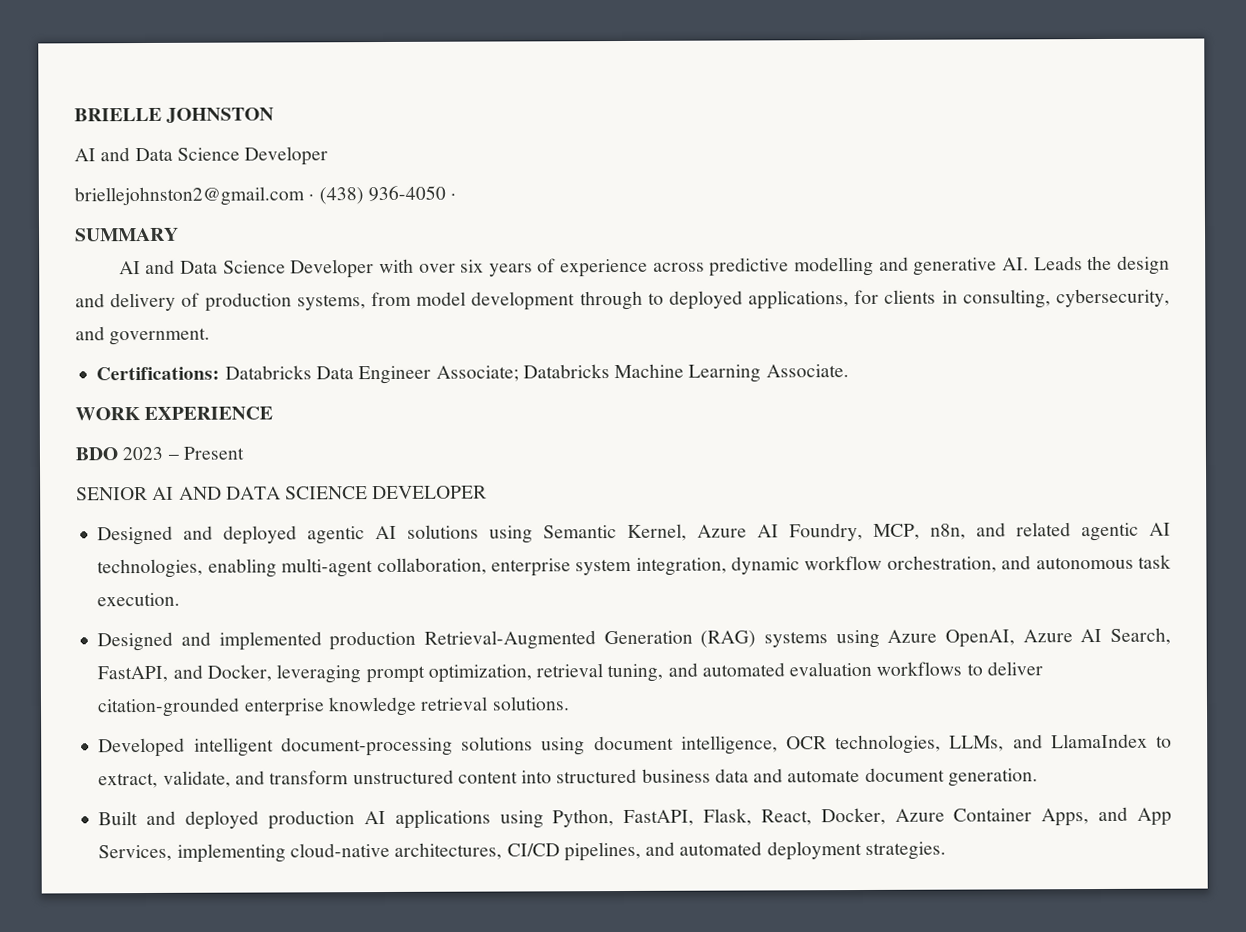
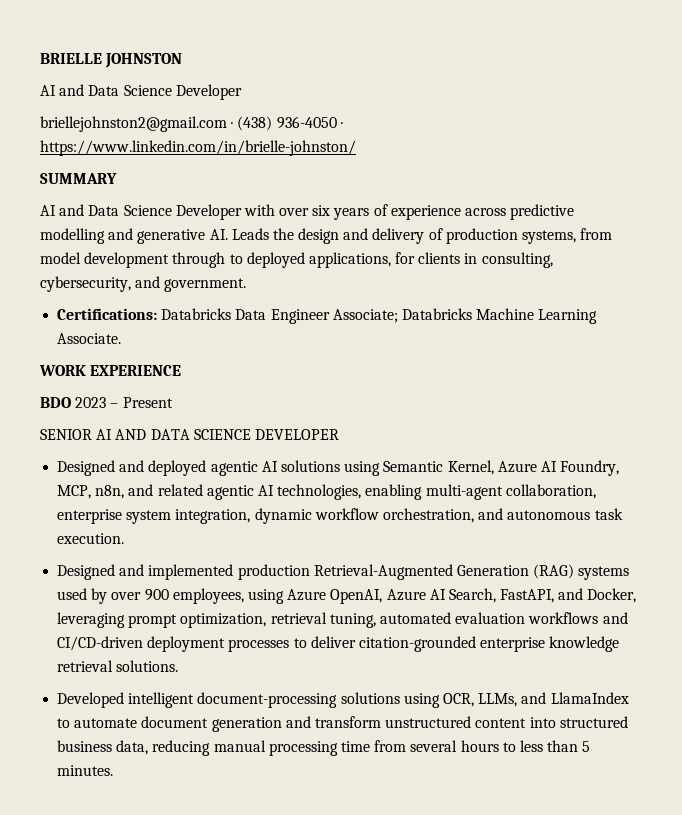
(457, 196) none -> [40,140,356,156] https://www.linkedin.com/in/brielle-johnston/
(829, 639) none -> [57,588,244,604] used by over 900 employees,
[667,662,698,677] and -> (376, 620) none
(963, 668) none -> [602,612,628,624] [57,636,290,652] and CI/CD-driven deployment processes
[593,734,942,755] document intelligence, OCR technologies, -> [442,693,474,707] OCR,
[98,770,231,789] extract, validate, -> [74,716,282,732] automate document generation
[714,767,1038,787] [98,806,1172,830] [98,841,946,863] data and automate document generation. // Built and deployed production AI applications using Python, FastAPI, Flask, React, Docker, Azure Container Apps, and App Services, implementing cloud-native architectures, CI/CD pipelines, and automated deployment strategies. -> [116,740,591,756] [57,765,114,776] data, reducing manual processing time from several hours to less than 5 minutes.

